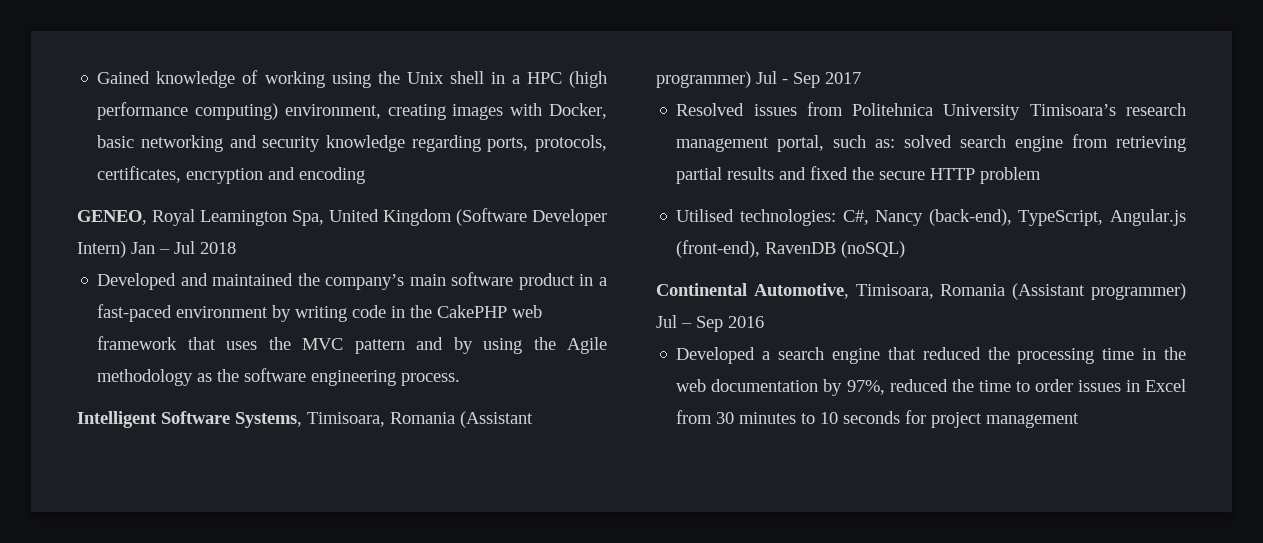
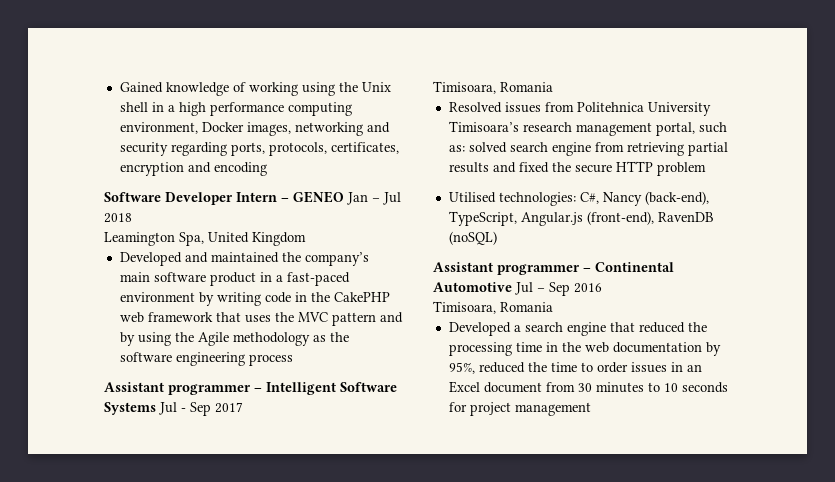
[526,71,607,88] [97,102,607,120] [97,135,135,148] HPC (high performance computing) environment, creating images with Docker, basic -> [178,102,352,116] [119,122,291,136] high performance computing environment, Docker images,
[326,135,406,152] knowledge -> (168, 149) none
[77,208,607,226] [77,241,236,258] GENEO, Royal Leamington Spa, United Kingdom (Software Developer Intern) Jan – Jul 2018 -> [104,191,401,205] [104,213,132,223] [104,232,306,246] Software Developer Intern – GENEO Jan – Jul 2018 // Leamington Spa, United Kingdom
[401,373,461,386] [77,411,533,428] [656,71,751,88] process. // Intelligent Software Systems, Timisoara, Romania (Assistant programmer) -> [248,354,293,366] [104,382,397,395] [104,402,156,415] process // Assistant programmer – Intelligent Software Systems
(861, 78) none -> [433,81,553,94] // Timisoara, Romania
[656,283,1186,300] Continental Automotive, Timisoara, Romania (Assistant programmer) -> [433,262,674,275] [433,282,512,292] Assistant programmer – Continental Automotive
(764, 322) none -> [433,301,553,314] // Timisoara, Romania
[846,380,885,395] 97%, -> [448,362,475,374] 95%,
[1145,379,1186,392] Excel -> [686,364,702,372] [448,381,542,393] an Excel document

